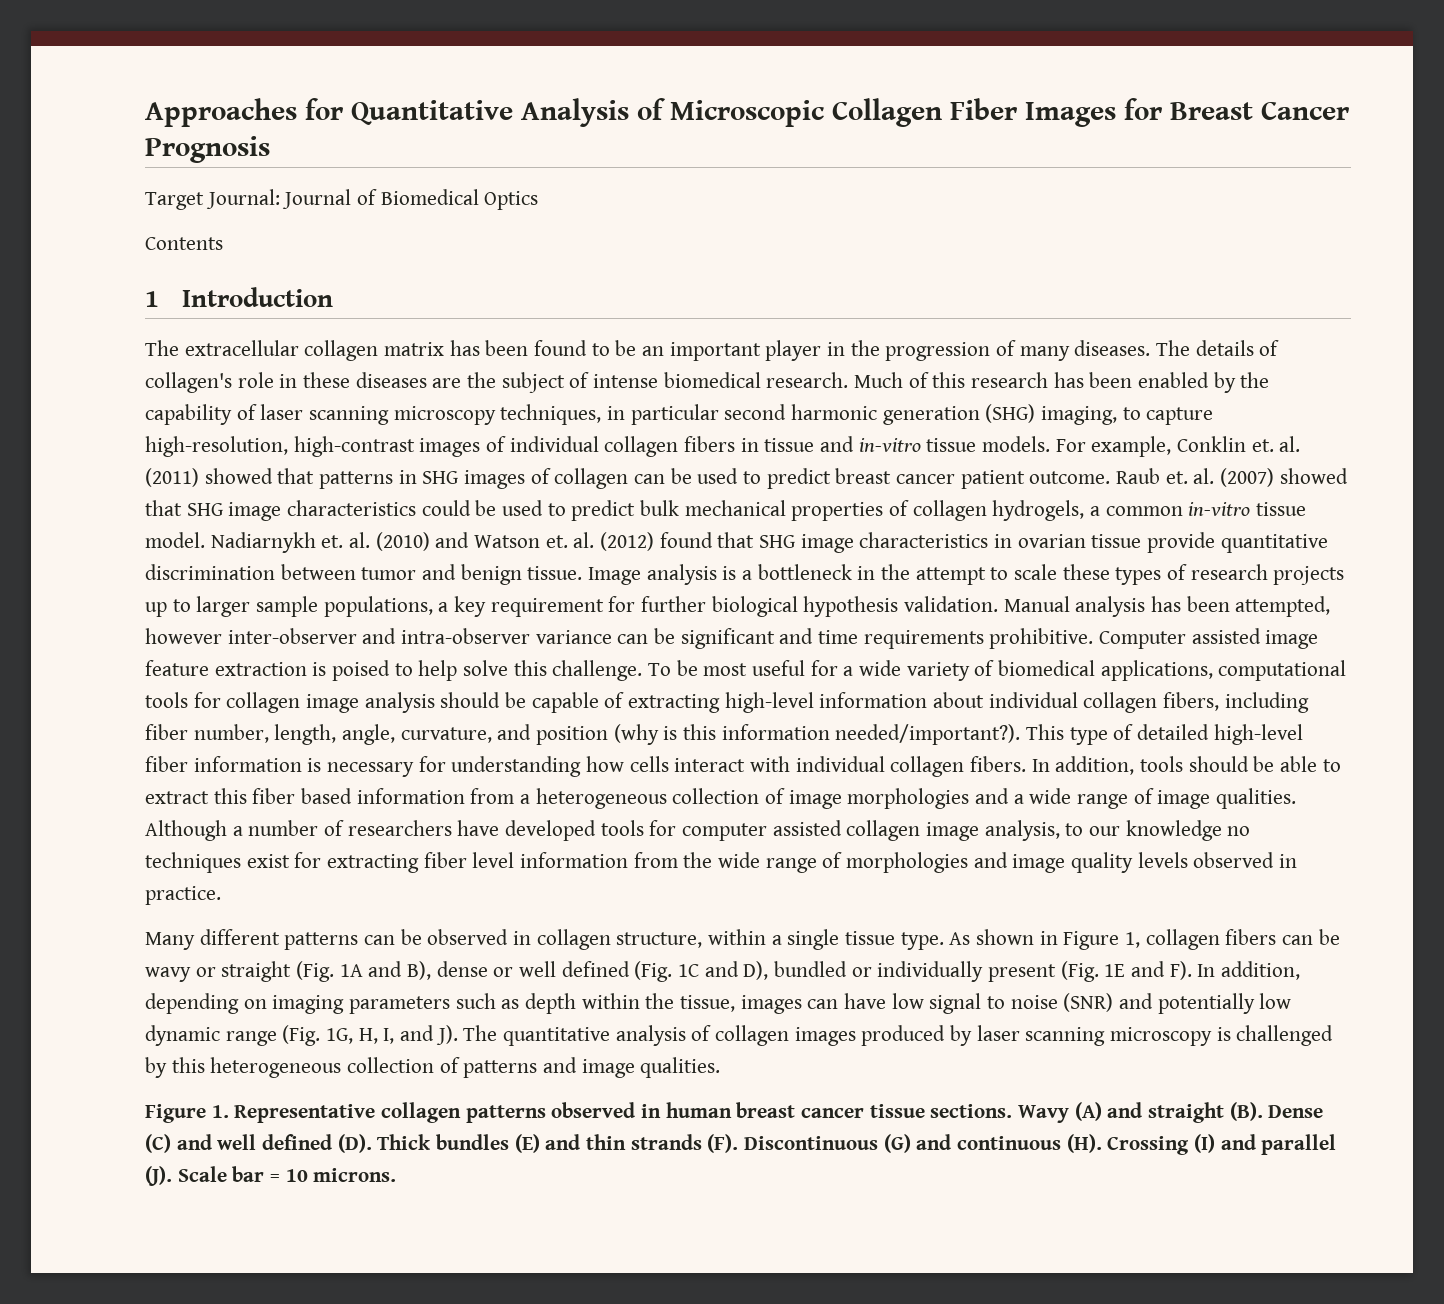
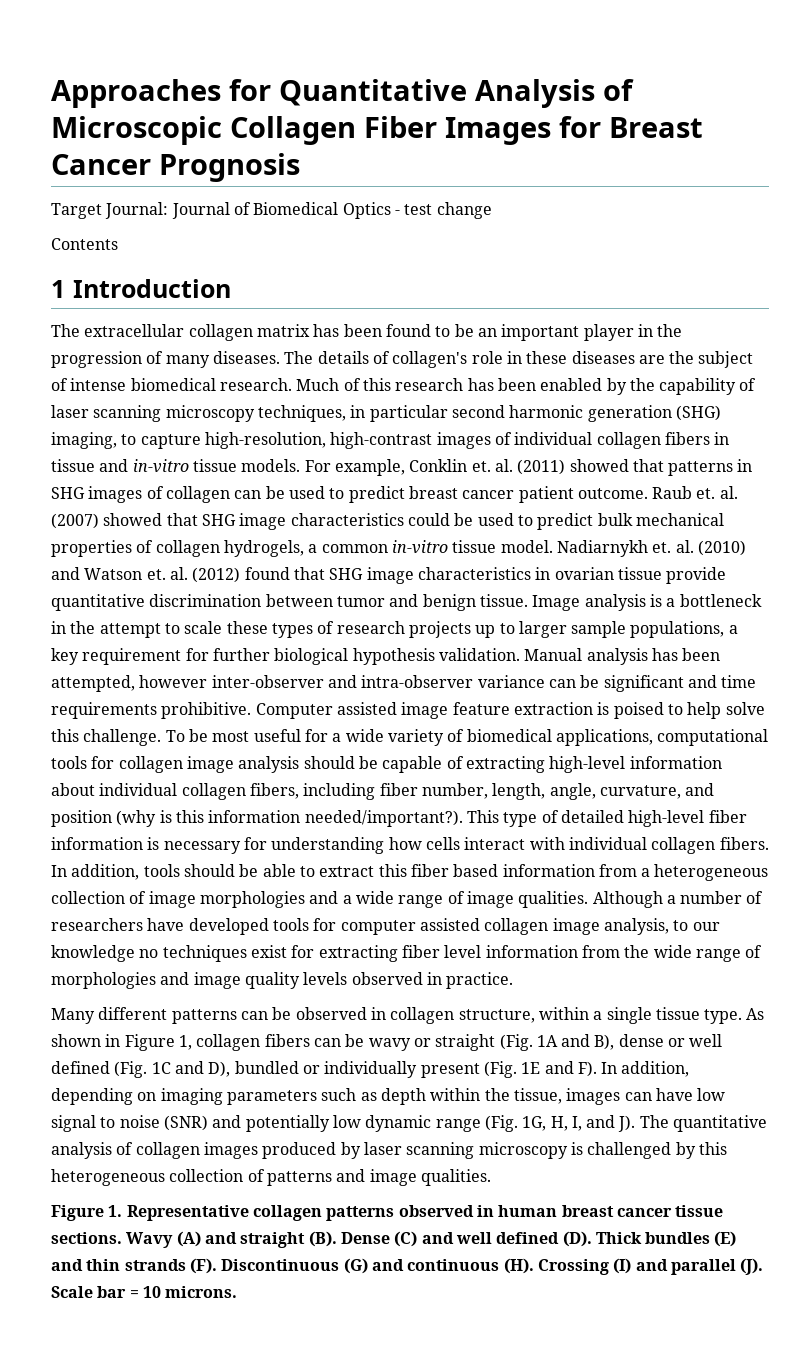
(539, 200) none -> [394,202,492,219] - test change

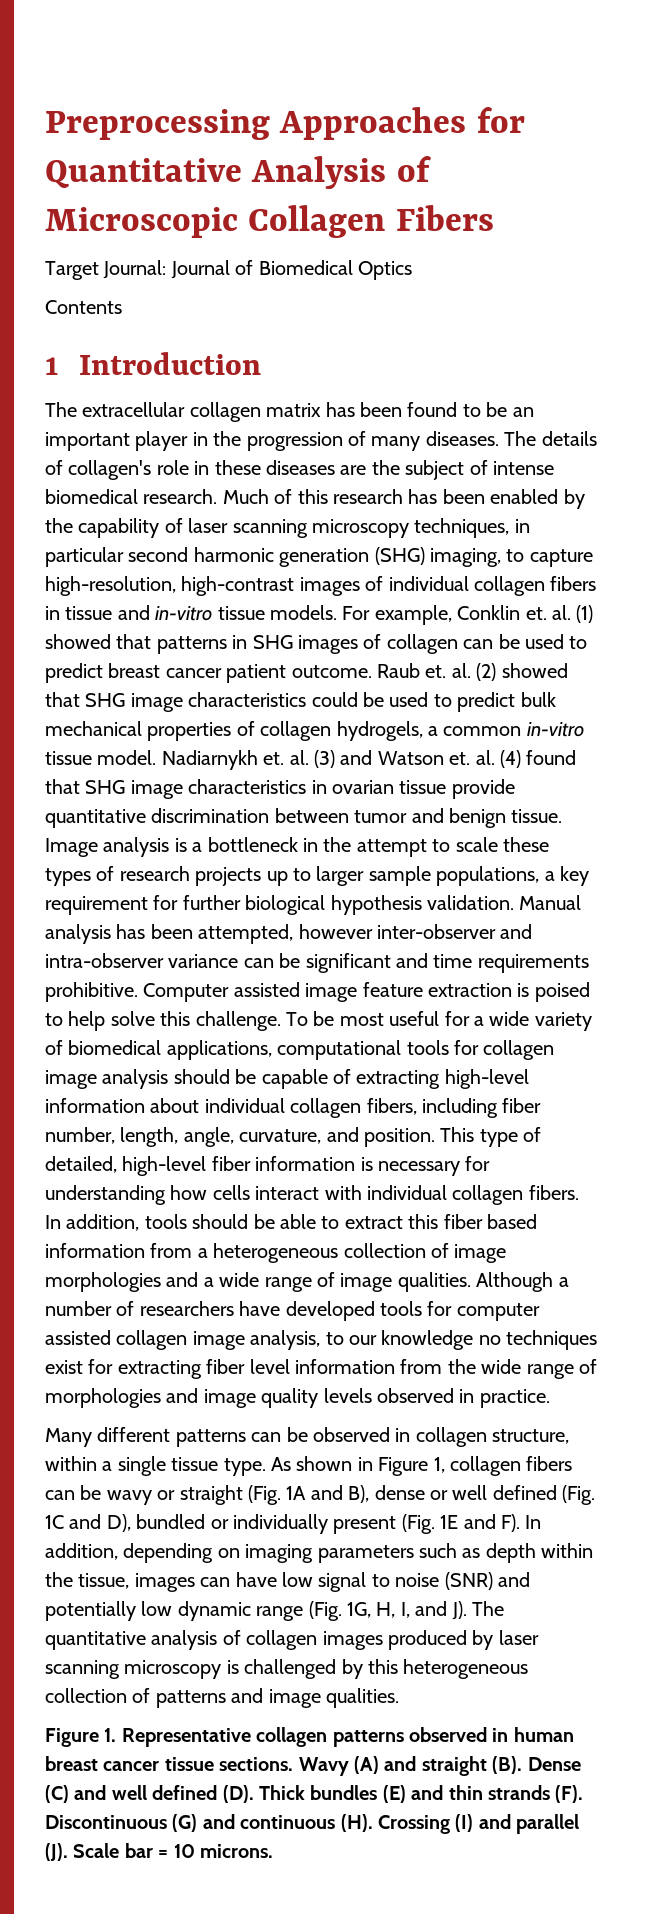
(51, 93) none -> [45,109,270,140] Preprocessing
[364,116,703,145] [51,153,300,182] Fiber Images for Breast Cancer Prognosis -> [395,205,494,231] Fibers
[394,202,492,219] - test change -> (412, 270) none
[517,459,566,475] (2011) -> [576,605,594,623] (1)
[51,513,99,529] (2007) -> [476,663,497,681] (2)
[697,540,746,556] (2010) -> [314,750,335,768] (3)
[192,567,241,583] (2012) -> [499,750,521,768] (4)
[51,810,463,827] position (why is this information needed/important?). -> [364,1128,435,1147] position.
[560,810,624,823] detailed -> [45,1156,117,1173] detailed,

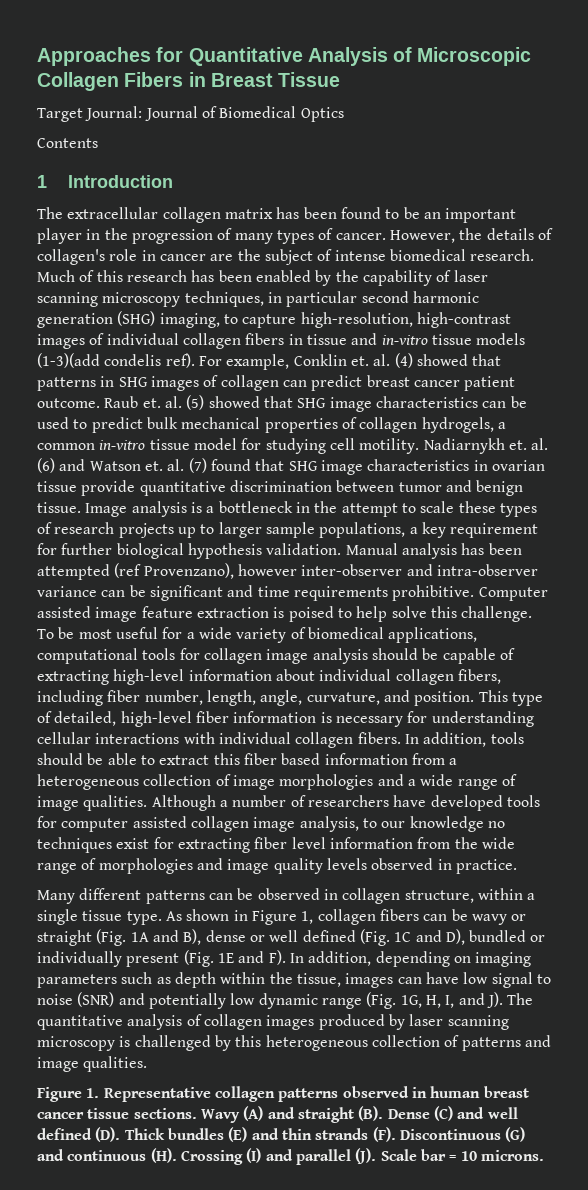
[45,109,270,140] Preprocessing -> (37, 56) none
(494, 218) none -> [188,72,341,87] in Breast Tissue
[425,431,537,446] diseases. The -> [276,228,483,244] types of cancer. However, the
[214,460,335,475] these diseases -> [159,254,206,261] cancer
[270,605,337,620] models. -> [476,333,526,345] [37,353,195,368] models (1-3)(add condelis ref).
[576,605,594,623] (1) -> [394,353,413,368] (4)
[498,634,588,649] be used to -> (307, 383) none
[476,663,497,681] (2) -> [186,395,205,410] (5)
[311,692,358,707] could -> [482,401,507,408] can
[97,750,157,765] model. -> [193,438,420,454] model for studying cell motility.
[314,750,335,768] (3) -> [37,458,55,473] (6)
[499,750,521,768] (4) -> [188,458,207,473] (7)
[198,924,294,944] attempted, -> [37,563,234,580] attempted (ref Provenzano),
[170,1185,320,1200] how cells interact -> [37,732,180,744] cellular interactions

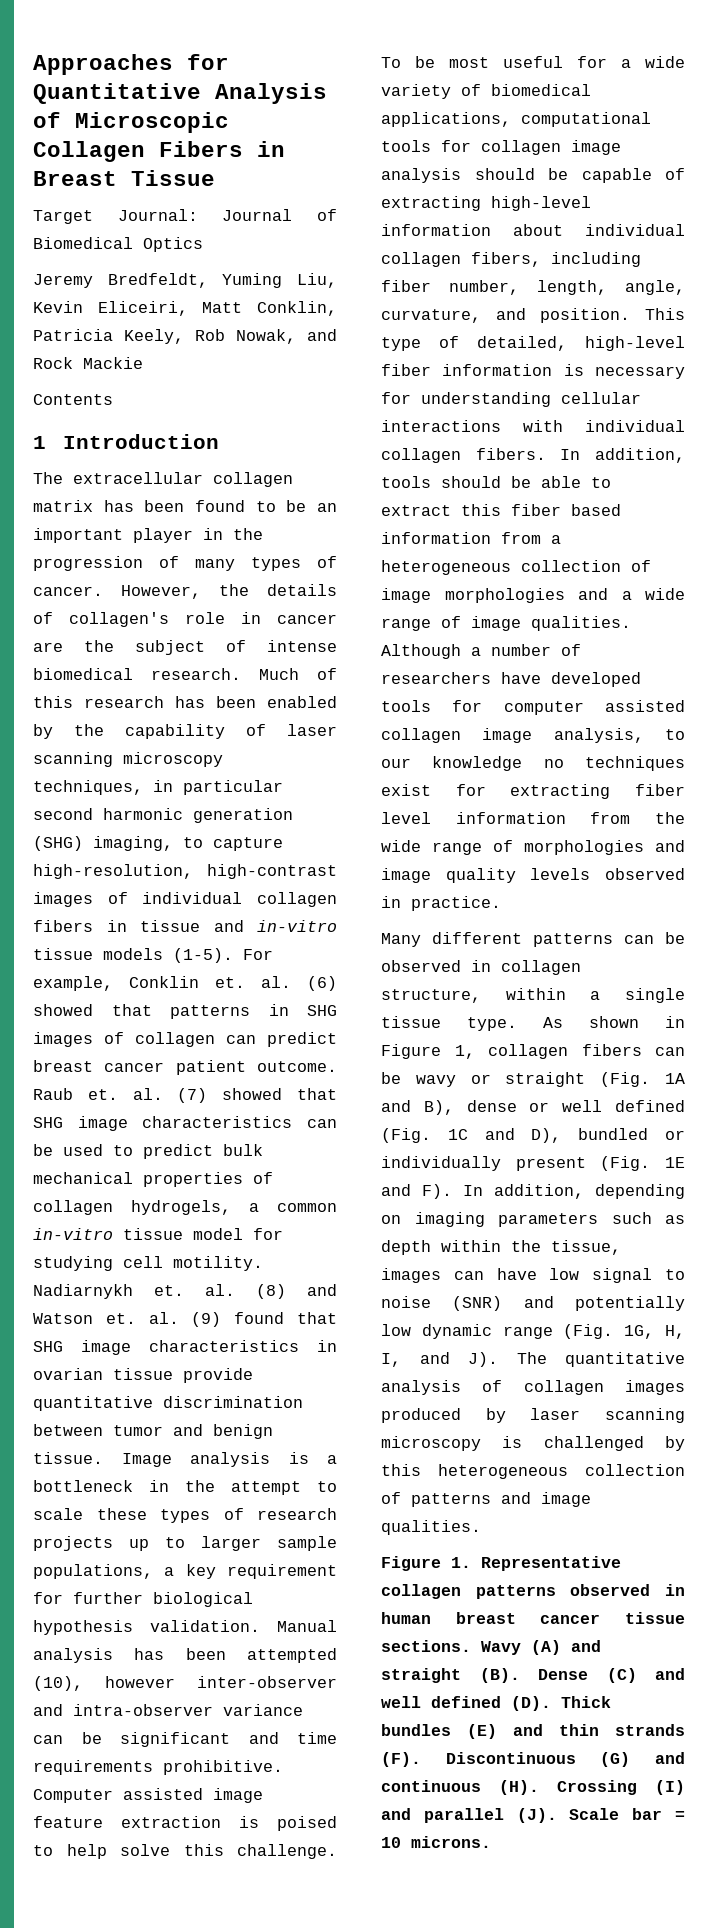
(344, 114) none -> [33,273,337,288] [33,301,337,316] [33,329,337,344] [33,357,143,369] // Jeremy Bredfeldt, Yuming Liu, Kevin Eliceiri, Matt Conklin, Patricia Keely, Rob Nowak, and Rock Mackie
[37,353,195,368] (1-3)(add condelis ref). -> [173,948,233,963] (1-5).
[394,353,413,368] (4) -> [307,976,337,991] (6)
[186,395,205,410] (5) -> [177,1088,208,1103] (7)
[37,458,55,473] (6) -> [256,1284,286,1299] (8)
[188,458,207,473] (7) -> [191,1312,222,1327] (9)
[114,563,234,579] (ref Provenzano), -> [33,1676,83,1691] (10),

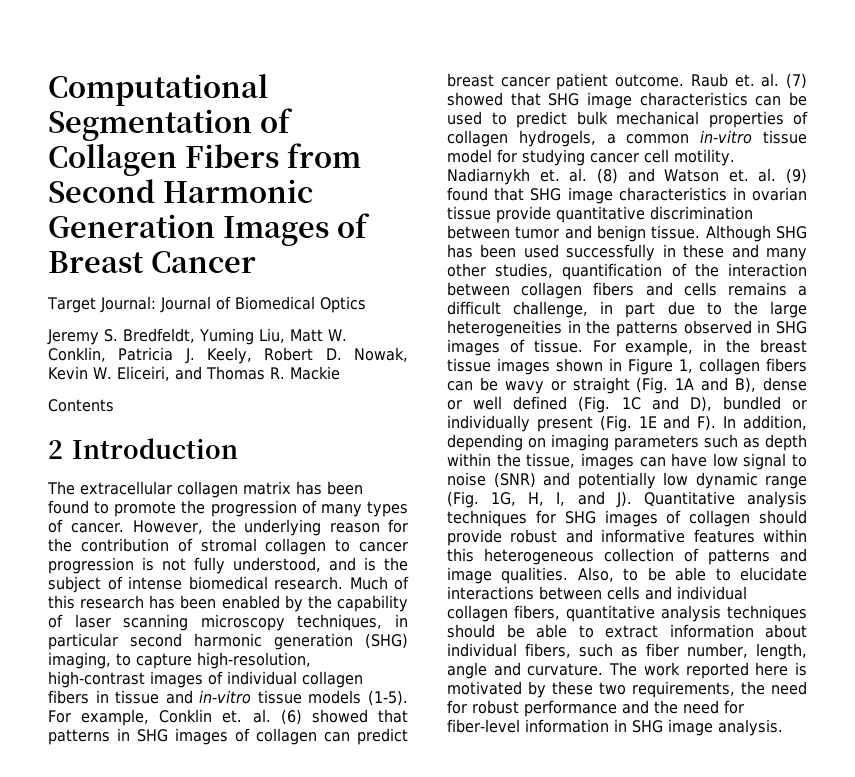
[33,54,229,75] [33,83,327,104] [33,112,229,133] [33,141,285,162] [33,170,215,186] Approaches for Quantitative Analysis of Microscopic Collagen Fibers in Breast Tissue -> [48,74,268,106] [48,108,293,141] [48,143,361,176] [48,179,313,203] [48,213,370,246] [48,251,256,273] Computational Segmentation of Collagen Fibers from Second Harmonic Generation Images of Breast Cancer
(93, 281) none -> [104,329,118,342] S.
[33,301,337,316] [33,329,337,344] [33,357,73,369] Kevin Eliceiri, Matt Conklin, Patricia Keely, Rob Nowak, and Rock -> [289,329,347,342] [48,347,408,364] [48,366,285,381] Matt W. Conklin, Patricia J. Keely, Robert D. Nowak, Kevin W. Eliceiri, and Thomas R.
[33,436,46,449] 1 -> [48,440,63,459] 2
[286,500,337,512] [33,528,223,543] be an important player in -> [114,501,177,517] promote
[267,584,337,596] [33,612,337,627] [33,642,63,652] details of collagen's role in cancer are -> [243,519,408,536] [48,538,408,555] [48,557,376,574] underlying reason for the contribution of stromal collagen to cancer progression is not fully understood, and is
(113, 1263) none -> [590,153,639,163] cancer
[121,1452,337,1467] [33,1480,337,1495] [33,1508,337,1523] [33,1536,337,1551] [33,1564,337,1579] [33,1592,253,1607] [33,1620,337,1635] [33,1648,337,1663] [33,1676,337,1691] [33,1704,303,1716] [33,1732,337,1747] [33,1760,283,1775] [33,1788,263,1803] [33,1816,337,1831] [33,1844,337,1859] [381,56,685,68] [381,84,591,99] [381,112,651,127] [381,140,621,155] [381,168,685,183] [381,196,591,211] [381,224,685,236] [381,252,641,267] [381,280,685,295] [381,308,685,323] [381,336,685,351] [381,364,685,379] [381,392,641,407] [381,420,685,432] [381,448,685,463] [381,476,611,488] [381,504,621,516] [381,532,561,544] [381,560,651,575] [381,588,685,603] [381,616,631,631] [381,644,581,659] [381,672,641,687] [381,700,685,715] [381,728,685,743] [381,756,685,771] [381,784,685,799] [381,812,685,824] [381,840,685,855] [381,868,685,883] [381,896,501,911] [381,932,685,947] [381,960,581,975] [381,988,685,1003] [381,1016,563,1031] Image analysis is a bottleneck in the attempt to scale these types of research projects up to larger sample populations, a key requirement for further biological hypothesis validation. Manual analysis has been attempted (10), however inter-observer and intra-observer variance can be significant and time requirements prohibitive. Computer assisted image feature extraction is poised to help solve this challenge. To be most useful for a wide variety of biomedical applications, computational tools for collagen image analysis should be capable of extracting high-level information about individual collagen fibers, including fiber number, length, angle, curvature, and position. This type of detailed, high-level fiber information is necessary for understanding cellular interactions with individual collagen fibers. In addition, tools should be able to extract this fiber based information from a heterogeneous collection of image morphologies and a wide range of image qualities. Although a number of researchers have developed tools for computer assisted collagen image analysis, to our knowledge no techniques exist for extracting fiber level information from the wide range of morphologies and image quality levels observed in practice. // Many different patterns can be observed in collagen structure, within a single tissue type. As -> [705,225,807,242] [447,244,807,261] [447,263,807,280] [447,282,807,299] [447,301,807,318] [447,320,807,337] [447,339,807,356] [447,358,551,375] Although SHG has been used successfully in these and many other studies, quantification of the interaction between collagen fibers and cells remains a difficult challenge, in part due to the large heterogeneities in the patterns observed in SHG images of tissue. For example, in the breast tissue images
[516,1352,685,1367] [381,1380,685,1395] [381,1408,685,1423] [381,1436,685,1451] The quantitative analysis of collagen images produced by laser scanning microscopy is challenged by -> [643,491,807,508] [447,510,807,527] [447,529,807,546] Quantitative analysis techniques for SHG images of collagen should provide robust and informative features within
[381,1556,621,1571] [381,1584,685,1599] [381,1612,685,1624] [381,1640,601,1655] [381,1668,685,1683] [381,1696,611,1711] [381,1724,685,1739] [381,1752,685,1767] [381,1780,685,1795] [381,1808,685,1823] [381,1836,491,1848] // Figure 1. Representative collagen patterns observed in human breast cancer tissue sections. Wavy (A) and straight (B). Dense (C) and well defined (D). Thick bundles (E) and thin strands (F). Discontinuous (G) and continuous (H). Crossing (I) and parallel (J). Scale bar = 10 microns. -> [577,567,807,582] [447,586,747,600] [447,605,807,622] [447,624,807,638] [447,643,807,660] [447,662,807,679] [447,681,807,698] [447,700,744,717] [447,719,783,736] Also, to be able to elucidate interactions between cells and individual collagen fibers, quantitative analysis techniques should be able to extract information about individual fibers, such as fiber number, length, angle and curvature. The work reported here is motivated by these two requirements, the need for robust performance and the need for fiber-level information in SHG image analysis.

